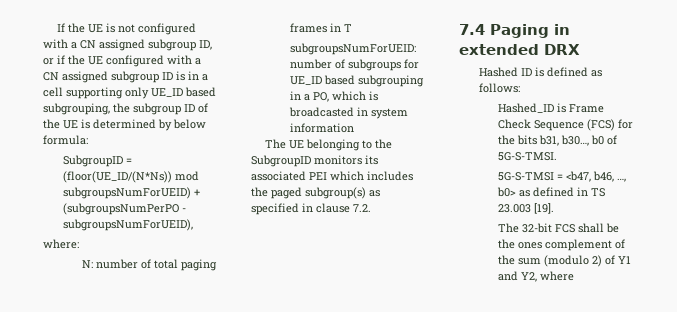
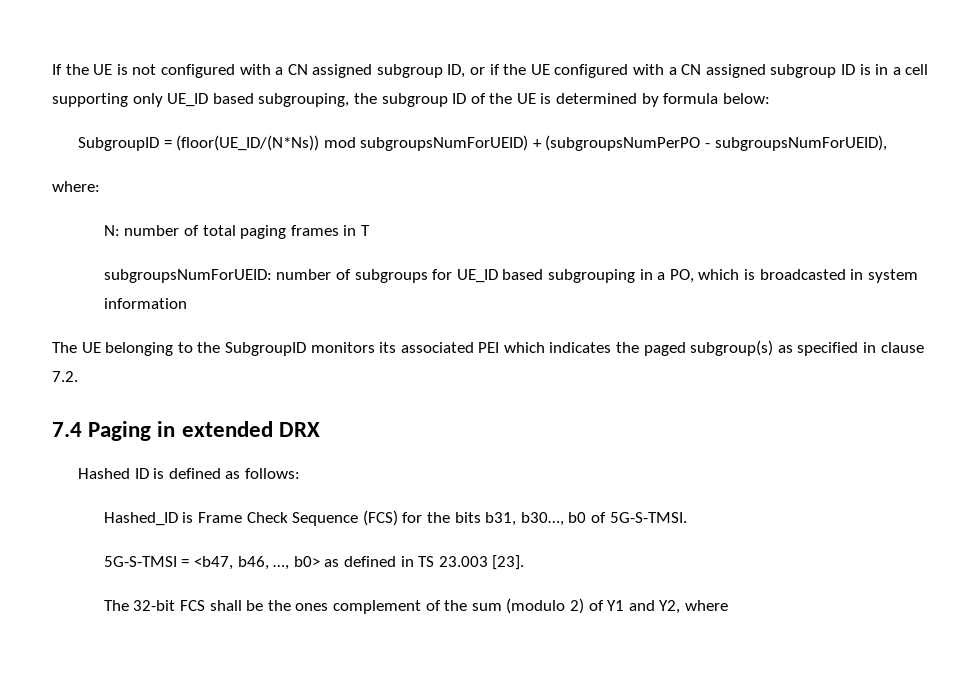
[173,119,206,129] [43,135,88,145] below formula: -> [663,93,770,104] formula below:
[367,171,413,181] includes -> [549,342,612,353] indicates
[534,203,555,214] [19]. -> [492,555,525,570] [23].

